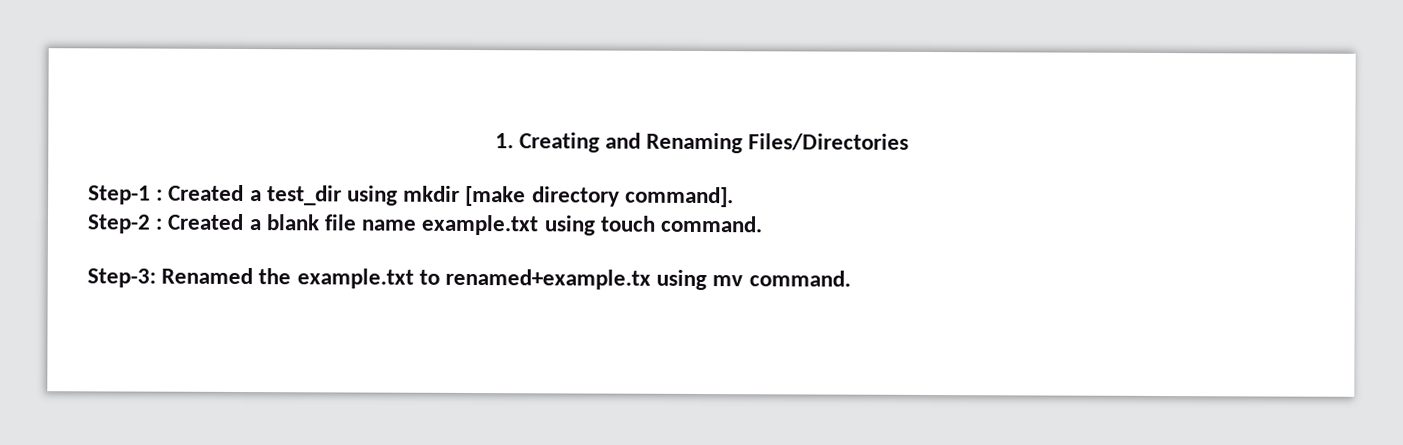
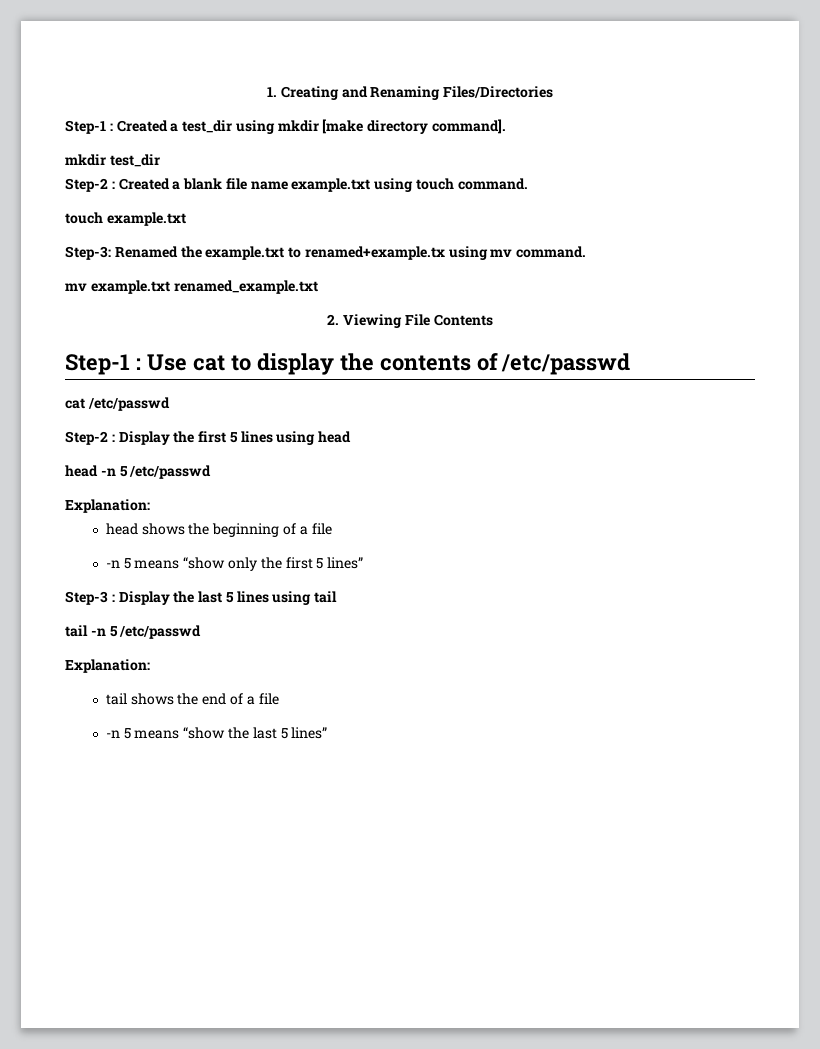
(734, 197) none -> [65,154,160,167] // mkdir test_dir
(764, 224) none -> [65,212,186,226] // touch example.txt
(851, 278) none -> [65,280,318,294] [327,314,493,328] [65,353,631,375] [65,397,170,411] [65,431,352,445] [65,465,212,479] [65,499,150,513] [105,523,332,537] [105,557,364,571] [65,591,338,605] [65,625,202,639] [65,659,150,673] [105,693,279,705] [105,727,328,739] // mv example.txt renamed_example.txt // 2. Viewing File Contents // Step-1 : Use cat to display the contents of /etc/passwd // cat /etc/passwd // Step-2 : Display the first 5 lines using head // head -n 5 /etc/passwd // Explanation: // head shows the beginning of a file // -n 5 means “show only the first 5 lines” // Step-3 : Display the last 5 lines using tail // tail -n 5 /etc/passwd // Explanation: // tail shows the end of a file // -n 5 means “show the last 5 lines”

